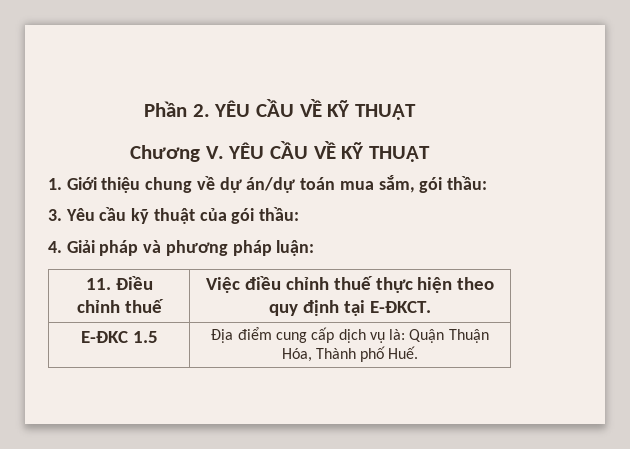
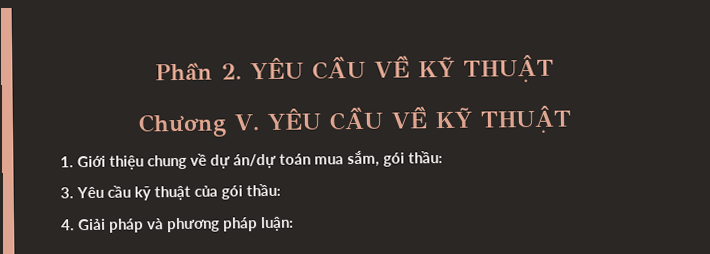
[85,276,153,290] [76,299,164,313] [205,276,495,293] [269,300,431,316] [80,331,158,343] [211,327,489,343] [281,346,419,362] // 11. Điều chỉnh thuế | Việc điều chỉnh thuế thực hiện theo quy định tại E-ĐKCT. // E-ĐKC 1.5 | Địa điểm cung cấp dịch vụ là: Quận Thuận Hóa, Thành phố Huế. -> (294, 224) none

